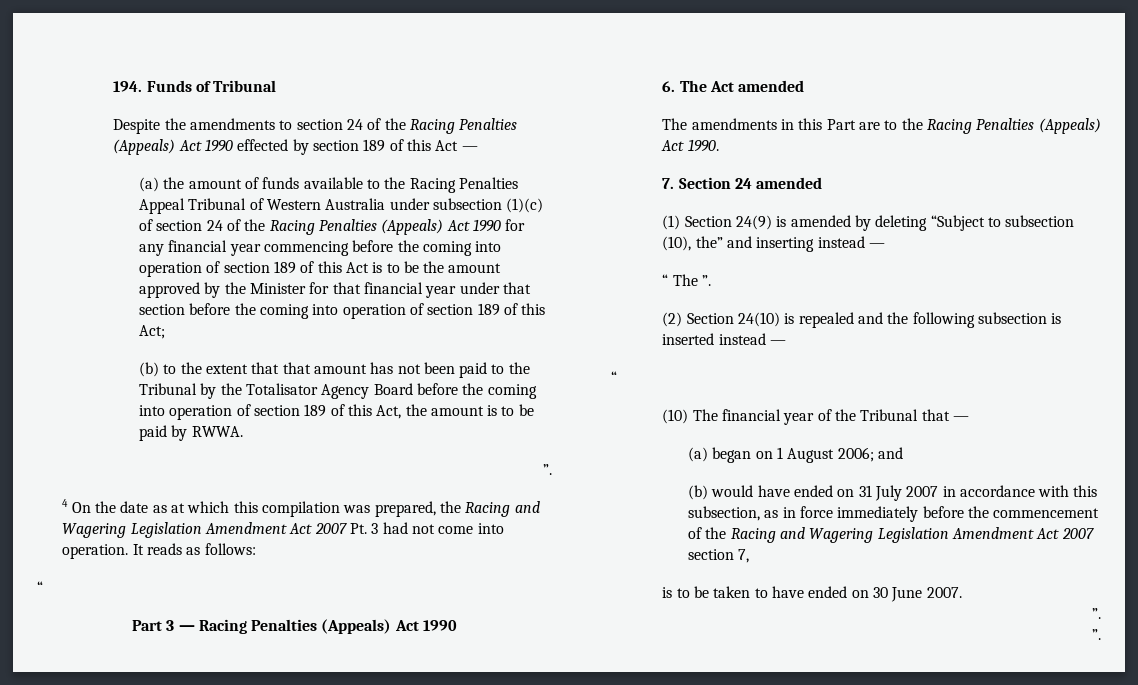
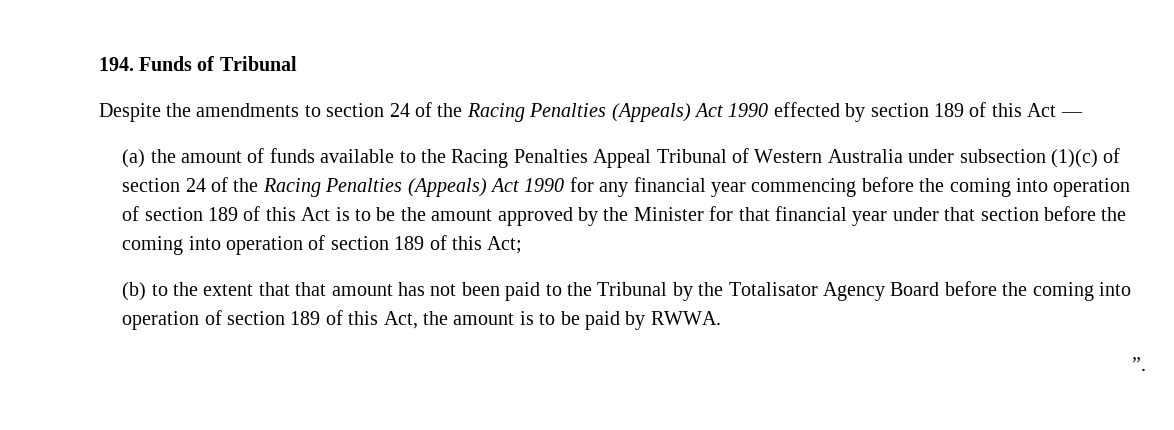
[62,499,540,517] [62,522,504,538] [62,543,256,559] [37,581,43,593] [131,619,458,634] [662,80,805,92] [662,118,1101,134] [661,139,719,152] [662,177,823,189] [662,215,1075,231] [662,236,886,252] [662,274,712,286] [662,312,1062,328] [662,333,787,345] [611,371,618,383] [662,409,970,425] [687,447,903,463] [687,485,1098,501] [687,506,1100,522] [687,527,1094,543] [687,549,750,563] [662,586,962,602] [1092,608,1101,619] [1092,629,1101,640] // 4 On the date as at which this compilation was prepared, the Racing and Wagering Legislation Amendment Act 2007 Pt. 3 had not come into operation. It reads as follows: // “ // Part 3 — Racing Penalties (Appeals) Act 1990 // 6. The Act amended // The amendments in this Part are to the Racing Penalties (Appeals) Act 1990. // 7. Section 24 amended // (1) Section 24(9) is amended by deleting “Subject to subsection (10), the” and inserting instead — // “ The ”. // (2) Section 24(10) is repealed and the following subsection is inserted instead — // “ // (10) The financial year of the Tribunal that — // (a) began on 1 August 2006; and // (b) would have ended on 31 July 2007 in accordance with this subsection, as in force immediately before the commencement of the Racing and Wagering Legislation Amendment Act 2007 section 7, // is to be taken to have ended on 30 June 2007. // ”. // ”. -> (1146, 364) none

